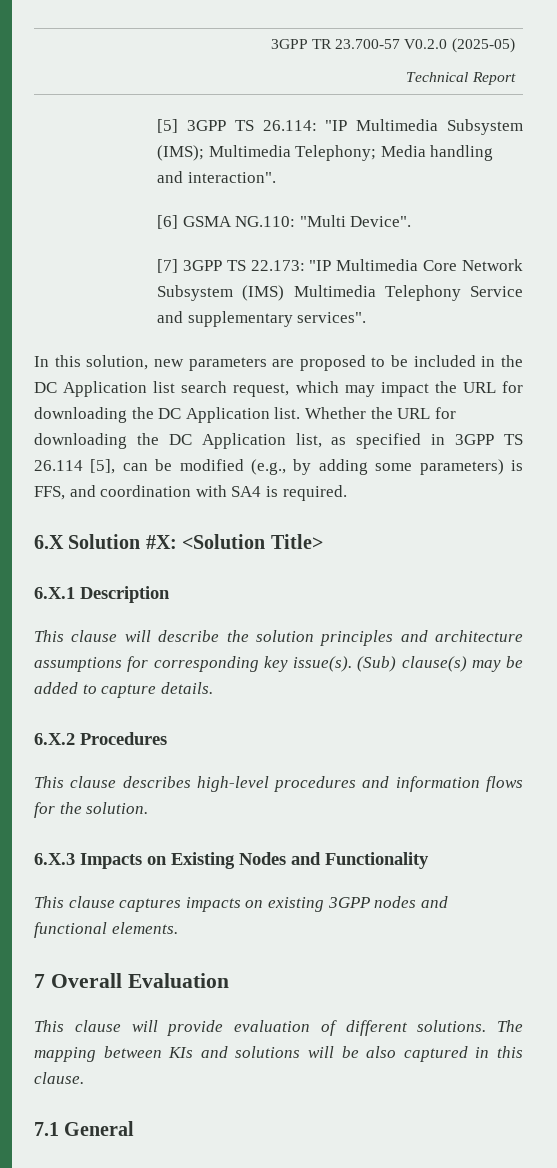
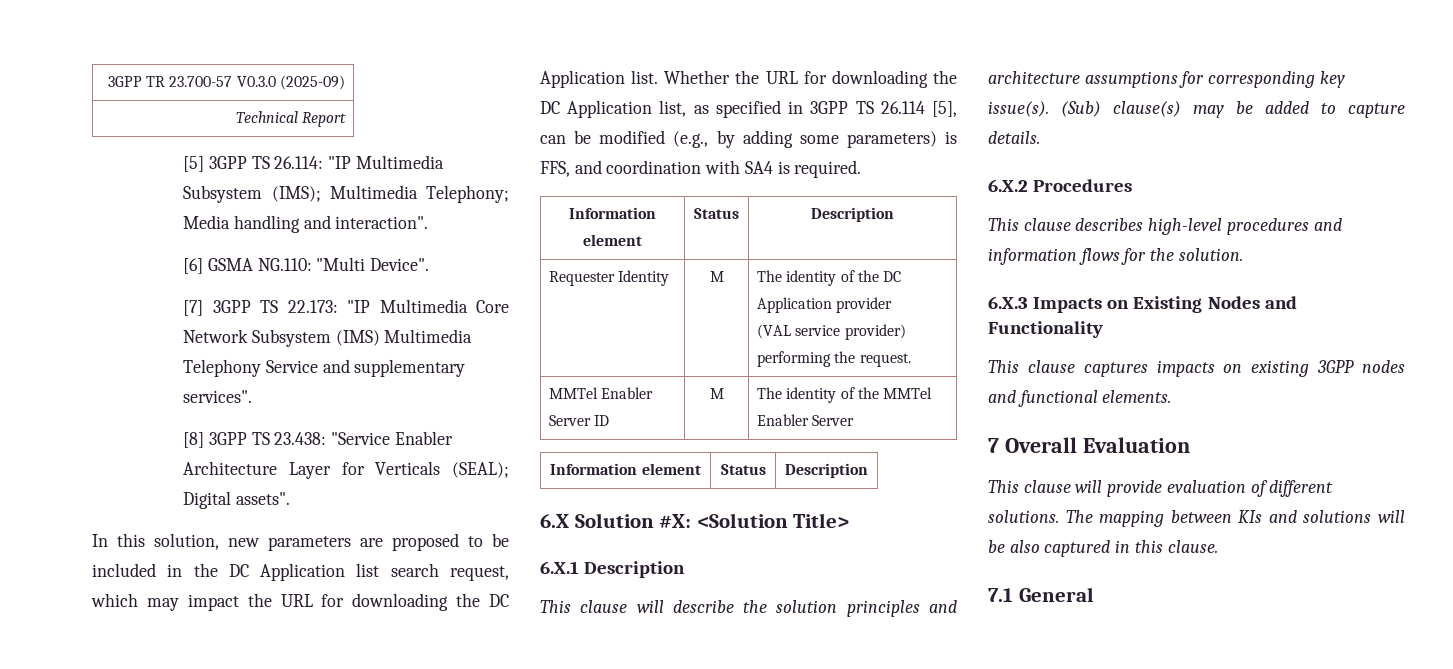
[404,38,515,53] V0.2.0 (2025-05) -> [236,75,345,90] V0.3.0 (2025-09)
(367, 317) none -> [183,431,453,448] [183,461,510,479] [183,491,290,509] // [8] 3GPP TS 23.438: "Service Enabler Architecture Layer for Verticals (SEAL); Digital assets".
(347, 493) none -> [569,207,656,219] [583,234,642,246] [694,208,739,219] [811,207,894,222] [549,270,670,286] [709,271,724,282] [757,270,902,286] [757,297,893,313] [757,324,906,340] [757,351,911,367] [549,387,654,399] [549,415,610,426] [709,388,724,399] [757,387,933,403] [757,414,855,426] [550,463,701,475] [720,464,766,475] [785,463,868,478] // Information element | Status | Description // Requester Identity | M | The identity of the DC Application provider // (VAL service provider) performing the request. // MMTel Enabler Server ID | M | The identity of the MMTel Enabler Server // Information element | Status | Description

